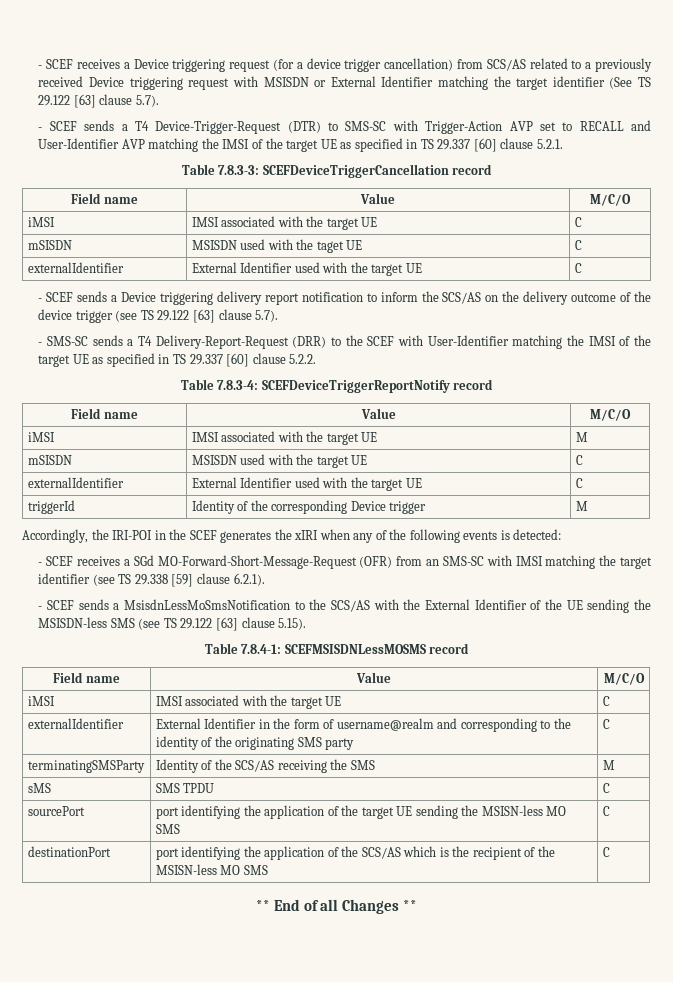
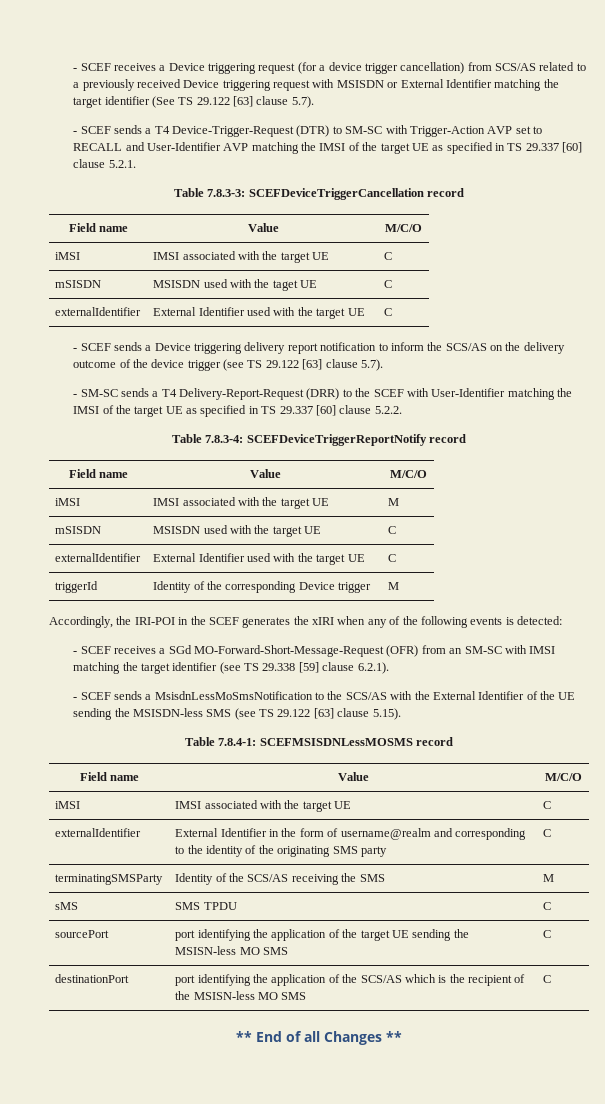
[345,121,387,131] SMS-SC -> [345,126,383,134] SM-SC
[47,336,89,346] SMS-SC -> [80,389,118,397] SM-SC
[442,556,484,566] SMS-SC -> [464,646,502,654] SM-SC

